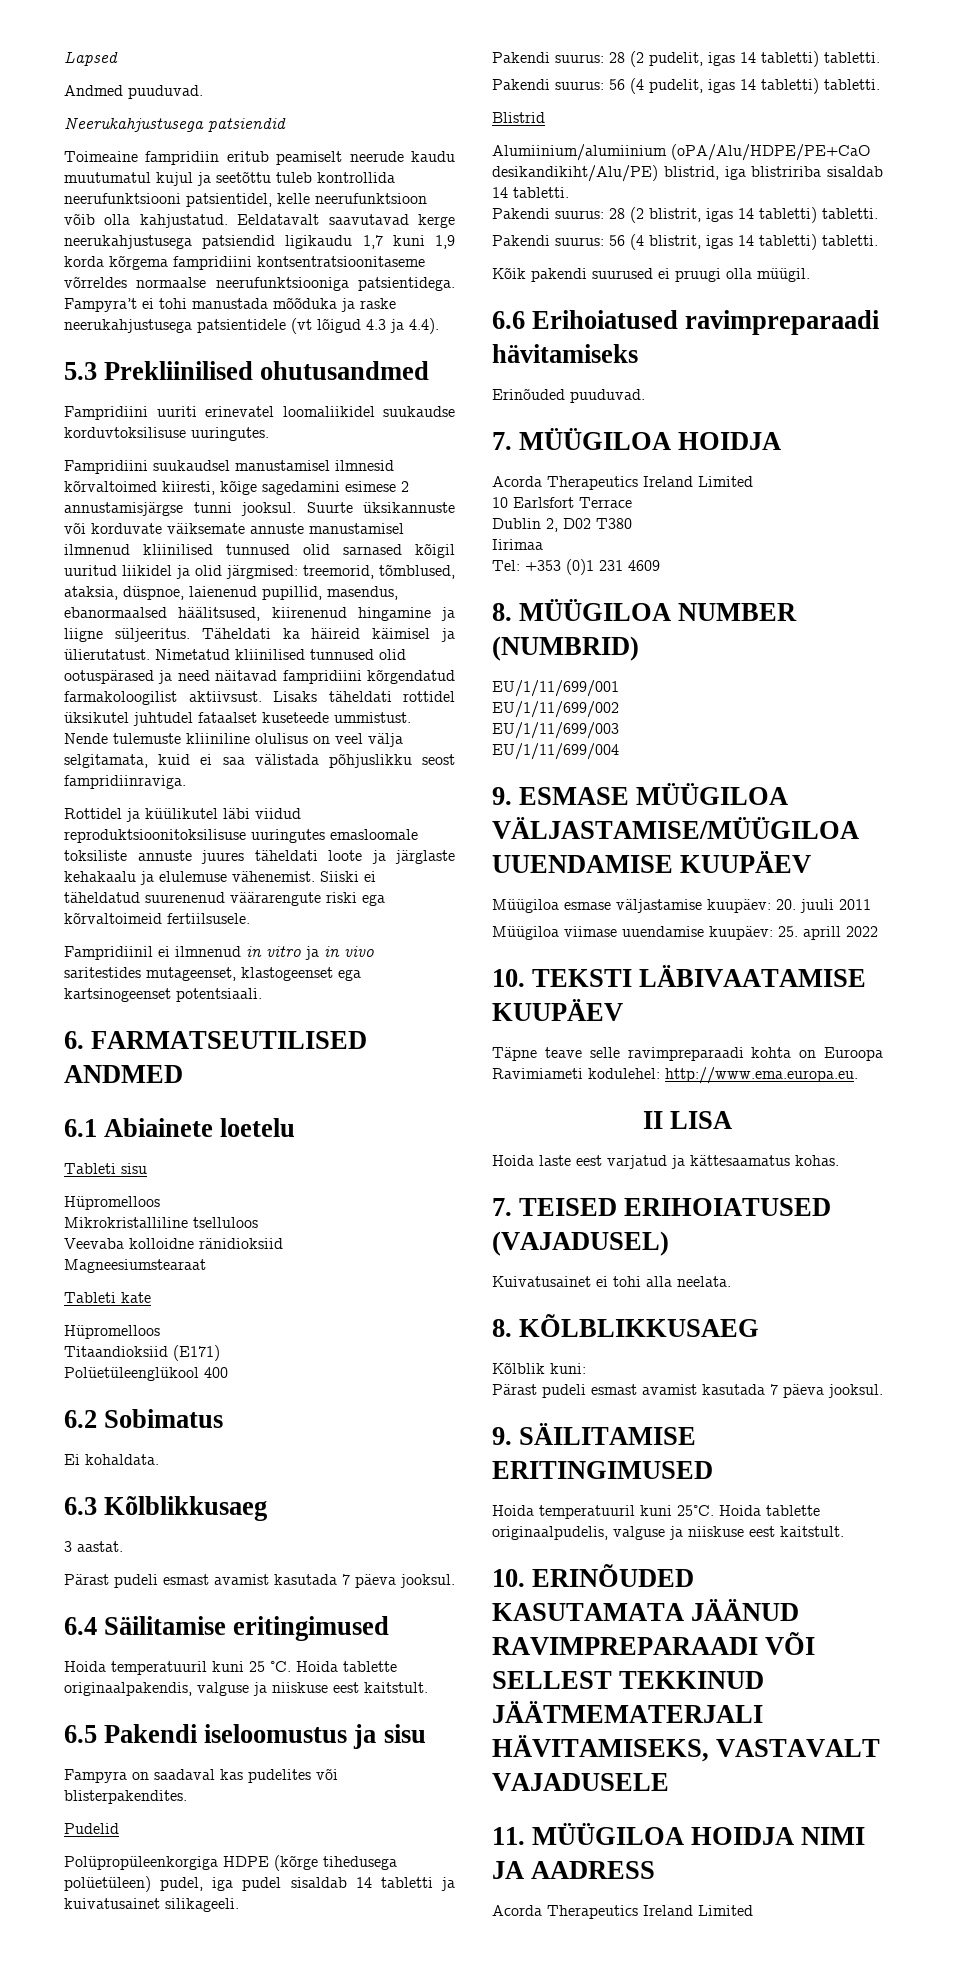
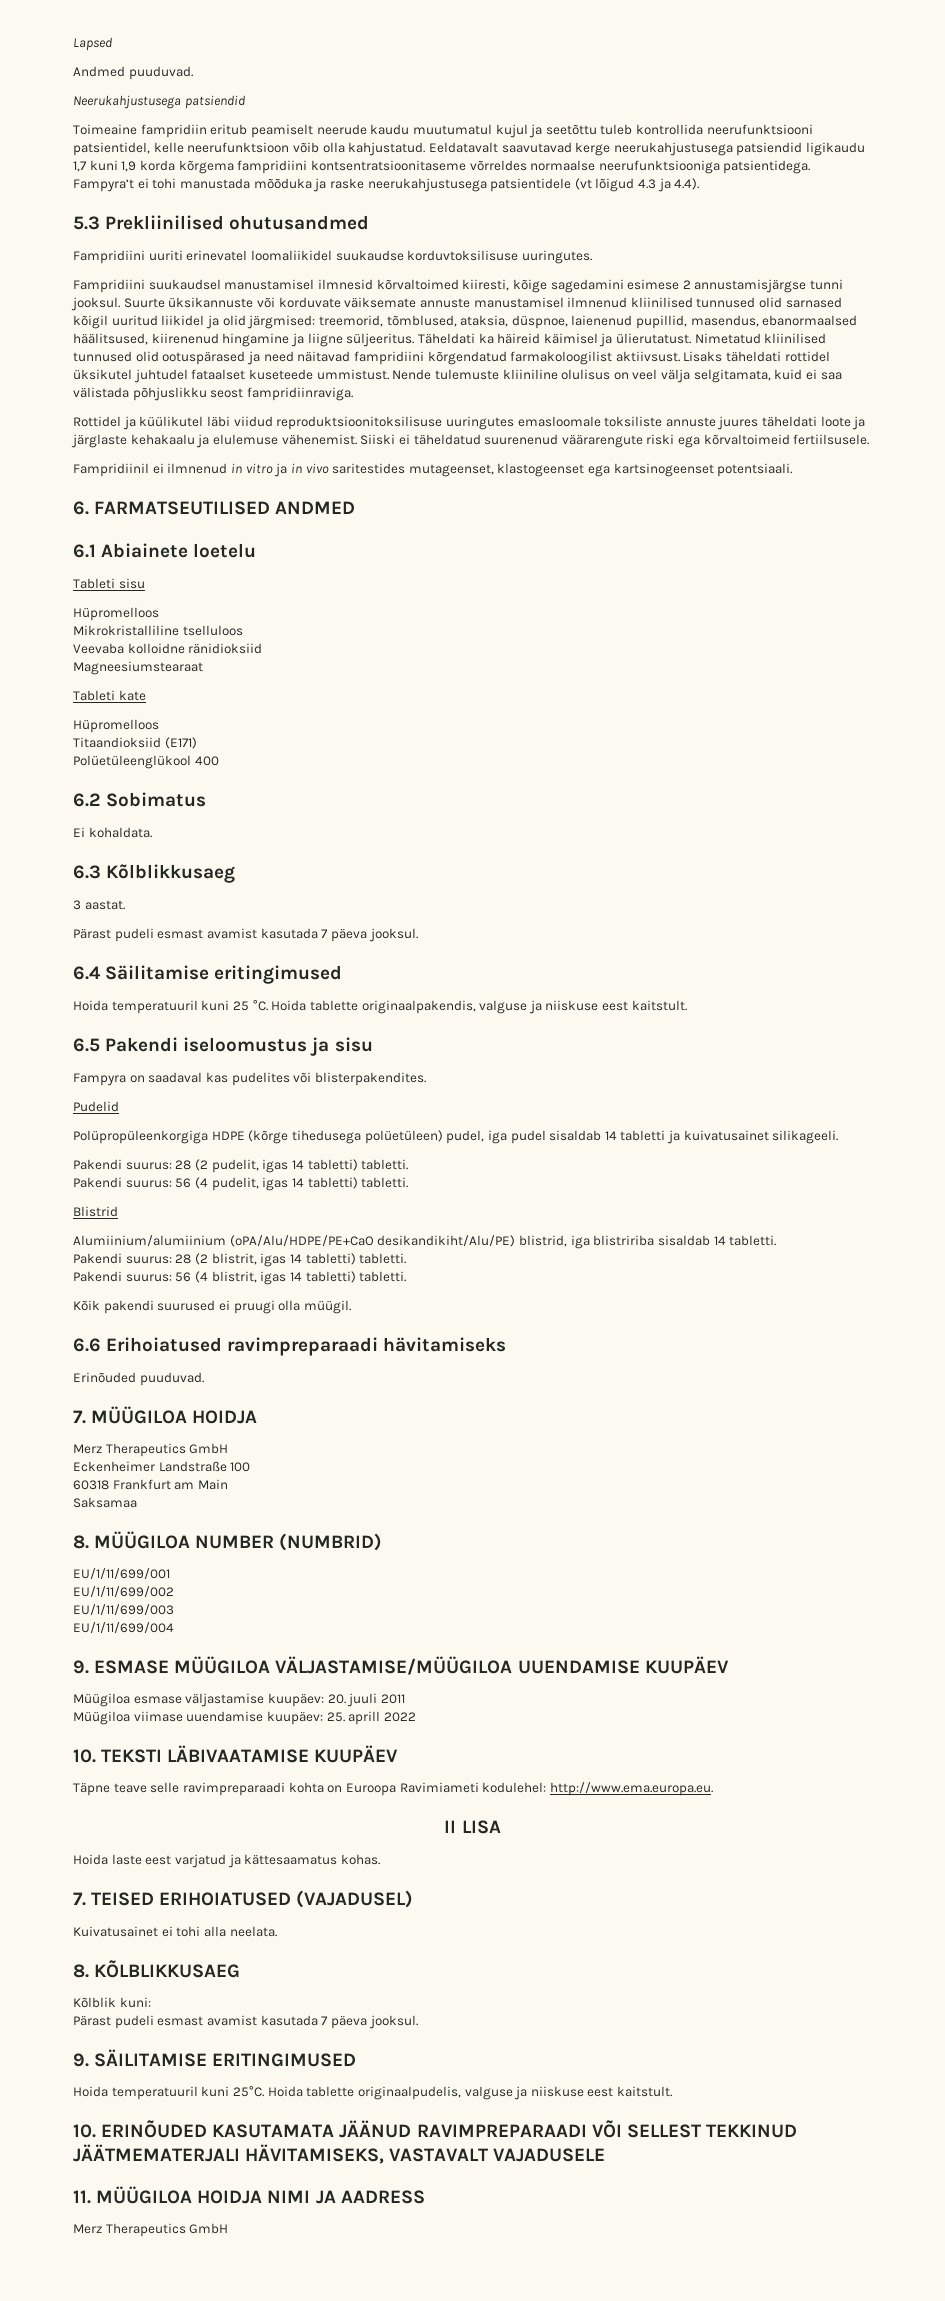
[492,476,753,490] [492,497,632,508] [492,518,632,532] [492,539,543,550] [492,559,660,575] Acorda Therapeutics Ireland Limited // 10 Earlsfort Terrace // Dublin 2, D02 T380 // Iirimaa // Tel: +353 (0)1 231 4609 -> [73,1443,229,1457] [73,1461,251,1472] [73,1479,228,1490] [73,1497,137,1508] Merz Therapeutics GmbH // Eckenheimer Landstraße 100 // 60318 Frankfurt am Main // Saksamaa
[492,1905,753,1919] Acorda Therapeutics Ireland Limited -> [73,2223,229,2237] Merz Therapeutics GmbH

